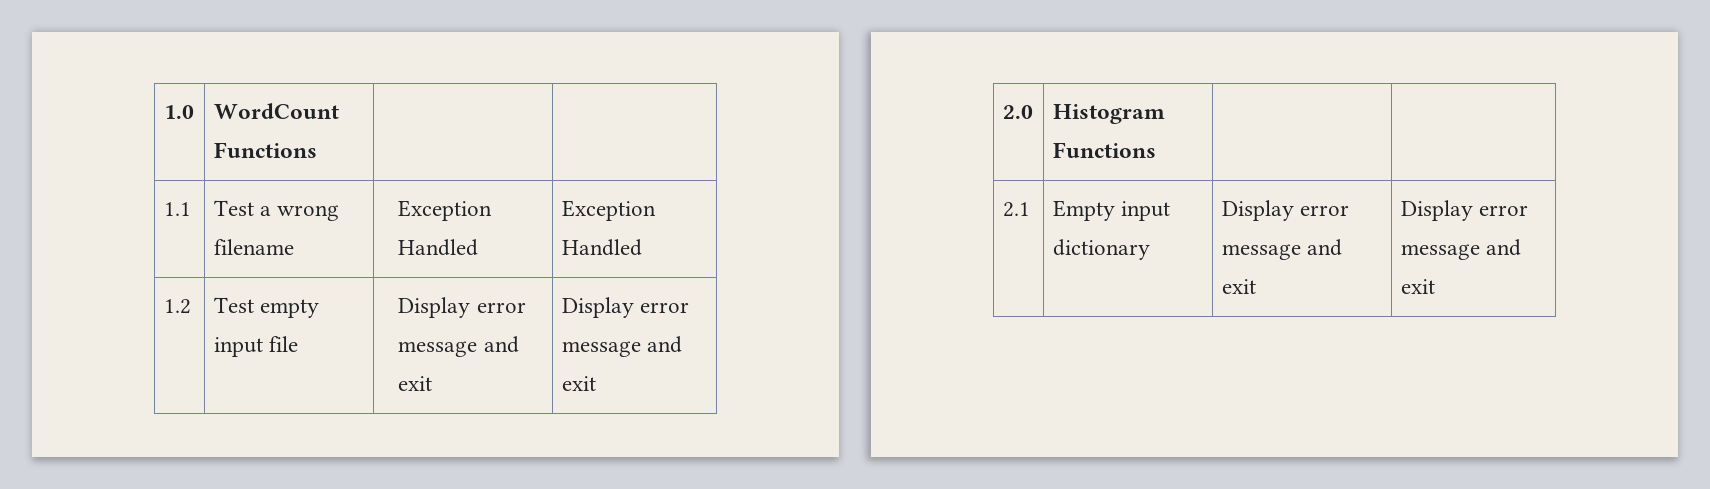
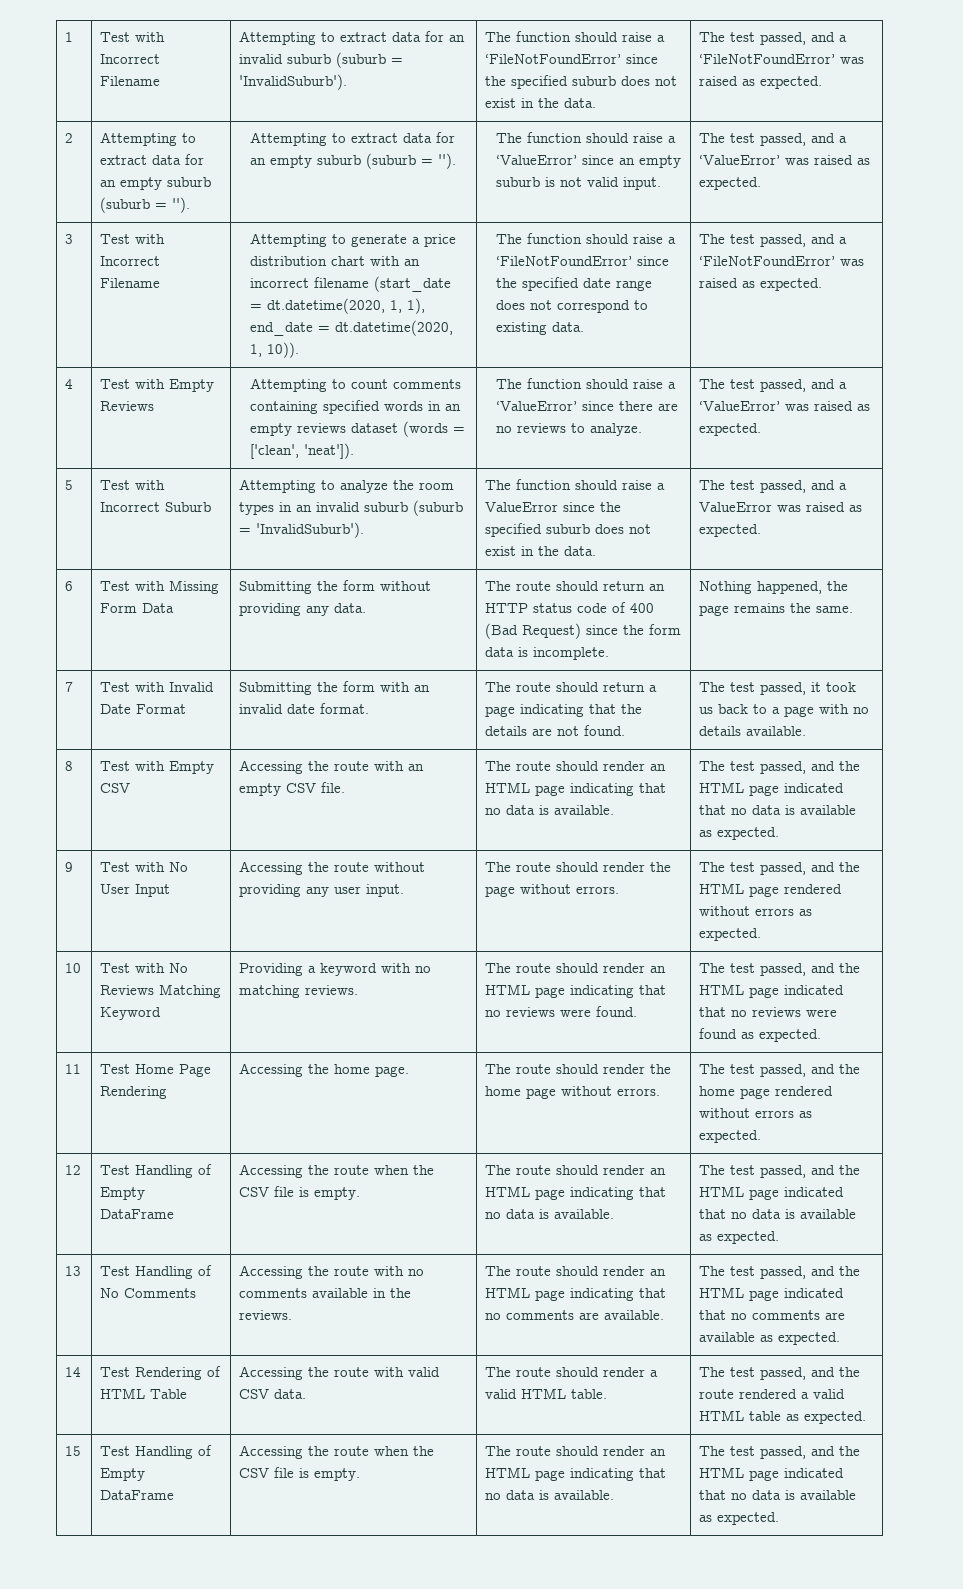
[163,105,194,119] [213,103,339,119] [213,142,317,158] [163,202,191,216] [213,200,340,221] [213,239,294,255] [398,200,493,221] [398,239,479,256] [561,200,656,221] [561,239,642,256] [163,299,191,314] [213,297,320,318] [213,336,299,357] [398,297,526,318] [398,336,519,357] [398,376,433,391] [561,297,690,318] [561,336,683,357] [561,376,596,391] [1002,105,1033,119] [1052,104,1165,124] [1052,142,1156,158] [1002,202,1030,217] [1052,200,1171,221] [1052,239,1150,260] [1221,200,1350,221] [1221,239,1343,260] [1221,279,1256,294] [1400,200,1529,221] [1400,239,1522,260] [1400,279,1435,294] 1.0 | WordCount Functions | | // 1.1 | Test a wrong filename | Exception Handled | Exception Handled // 1.2 | Test empty input file | Display error message and exit | Display error message and exit // 2.0 | Histogram Functions | | // 2.1 | Empty input dictionary | Display error message and exit | Display error message and exit -> [65,32,74,42] [100,32,166,42] [100,54,161,64] [100,76,161,86] [239,31,466,45] [239,52,404,68] [239,74,348,90] [485,31,666,42] [485,54,659,64] [485,75,678,89] [485,98,597,108] [699,32,848,45] [699,54,865,64] [699,76,823,89] [65,133,74,143] [100,132,197,146] [100,154,205,165] [100,177,212,190] [100,197,191,213] [250,132,456,146] [250,153,457,169] [496,132,677,143] [496,155,682,168] [496,177,662,190] [699,133,848,146] [699,155,871,165] [699,177,762,190] [65,234,74,244] [100,234,166,244] [100,256,161,266] [100,278,161,288] [250,233,457,247] [250,256,421,266] [250,276,452,292] [250,298,426,314] [250,320,454,336] [250,342,300,358] [496,233,677,244] [496,256,670,266] [496,277,653,291] [496,300,649,313] [496,322,585,335] [699,234,848,247] [699,256,865,266] [699,278,823,291] [65,379,74,389] [100,379,215,392] [100,401,155,411] [250,378,462,392] [250,400,462,414] [250,421,466,437] [250,443,355,459] [496,378,677,389] [496,401,679,411] [496,423,643,436] [699,379,848,392] [699,401,871,411] [699,423,762,436] [65,480,74,490] [100,480,166,490] [100,502,212,512] [239,479,455,493] [239,500,464,516] [239,522,365,538] [485,479,666,490] [485,502,622,512] [485,523,652,537] [485,546,597,556] [699,480,848,493] [699,502,863,512] [699,524,762,537] [65,581,74,591] [100,580,220,594] [100,603,175,613] [239,580,432,594] [239,603,367,616] [485,581,666,591] [485,602,655,613] [485,623,682,639] [485,647,610,660] [699,581,849,594] [699,603,854,616] [65,682,74,692] [100,682,215,692] [100,704,187,714] [239,681,431,695] [239,703,370,714] [485,682,658,692] [485,704,643,717] [485,725,626,736] [699,682,857,695] [699,704,870,717] [699,726,807,736] [65,761,74,771] [100,761,215,774] [100,783,131,793] [239,760,425,774] [239,782,346,796] [485,761,667,771] [485,782,667,796] [485,805,615,815] [699,761,861,774] [699,782,845,796] [699,805,857,815] [699,827,780,840] [65,862,74,872] [100,862,189,872] [100,884,171,897] [239,861,426,875] [239,884,405,897] [485,862,672,872] [485,884,620,897] [699,862,861,875] [699,883,843,897] [699,906,813,916] [699,928,762,941] [65,963,82,973] [100,963,189,973] [100,984,222,998] [100,1007,162,1020] [239,963,432,976] [239,985,359,998] [485,963,667,973] [485,984,667,998] [485,1006,638,1017] [699,963,861,976] [699,984,845,998] [699,1007,838,1017] [699,1028,822,1042] [65,1064,82,1074] [100,1064,212,1077] [100,1086,168,1099] [239,1063,410,1077] [485,1064,672,1074] [485,1086,661,1099] [699,1064,861,1077] [699,1086,834,1099] [699,1108,813,1118] [699,1130,762,1143] [65,1165,82,1175] [100,1164,213,1178] [100,1187,146,1200] [100,1209,175,1219] [239,1164,435,1178] [239,1186,361,1200] [485,1165,667,1175] [485,1186,667,1200] [485,1209,615,1219] [699,1165,861,1178] [699,1186,845,1200] [699,1209,857,1219] [699,1231,780,1244] [65,1266,82,1276] [100,1265,213,1279] [100,1288,197,1298] [239,1265,425,1279] [239,1288,412,1298] [239,1310,293,1320] [485,1266,667,1276] [485,1287,667,1301] [485,1310,665,1320] [699,1266,861,1279] [699,1287,845,1301] [699,1310,846,1320] [699,1332,841,1345] [65,1367,82,1377] [100,1366,222,1380] [100,1388,188,1399] [239,1366,441,1380] [239,1389,307,1399] [485,1367,659,1377] [485,1388,608,1399] [699,1367,861,1380] [699,1389,846,1399] [699,1410,867,1424] [65,1446,82,1456] [100,1445,213,1459] [100,1468,146,1481] [100,1490,175,1500] [239,1445,435,1459] [239,1467,361,1481] [485,1446,667,1456] [485,1467,667,1481] [485,1490,615,1500] [699,1446,861,1459] [699,1467,845,1481] [699,1490,857,1500] [699,1512,780,1525] 1 | Test with Incorrect Filename | Attempting to extract data for an invalid suburb (suburb = 'InvalidSuburb'). | The function should raise a ‘FileNotFoundError’ since the specified suburb does not exist in the data. | The test passed, and a ‘FileNotFoundError’ was raised as expected. // 2 | Attempting to extract data for an empty suburb (suburb = ''). | Attempting to extract data for an empty suburb (suburb = ''). | The function should raise a ‘ValueError’ since an empty suburb is not valid input. | The test passed, and a ‘ValueError’ was raised as expected. // 3 | Test with Incorrect Filename | Attempting to generate a price distribution chart with an incorrect filename (start_date = dt.datetime(2020, 1, 1), end_date = dt.datetime(2020, 1, 10)). | The function should raise a ‘FileNotFoundError’ since the specified date range does not correspond to existing data. | The test passed, and a ‘FileNotFoundError’ was raised as expected. // 4 | Test with Empty Reviews | Attempting to count comments containing specified words in an empty reviews dataset (words = ['clean', 'neat']). | The function should raise a ‘ValueError’ since there are no reviews to analyze. | The test passed, and a ‘ValueError’ was raised as expected. // 5 | Test with Incorrect Suburb | Attempting to analyze the room types in an invalid suburb (suburb = 'InvalidSuburb'). | The function should raise a ValueError since the specified suburb does not exist in the data. | The test passed, and a ValueError was raised as expected. // 6 | Test with Missing Form Data | Submitting the form without providing any data. | The route should return an HTTP status code of 400 (Bad Request) since the form data is incomplete. | Nothing happened, the page remains the same. // 7 | Test with Invalid Date Format | Submitting the form with an invalid date format. | The route should return a page indicating that the details are not found. | The test passed, it took us back to a page with no details available. // 8 | Test with Empty CSV | Accessing the route with an empty CSV file. | The route should render an HTML page indicating that no data is available. | The test passed, and the HTML page indicated that no data is available as expected. // 9 | Test with No User Input | Accessing the route without providing any user input. | The route should render the page without errors. | The test passed, and the HTML page rendered without errors as expected. // 10 | Test with No Reviews Matching Keyword | Providing a keyword with no matching reviews. | The route should render an HTML page indicating that no reviews were found. | The test passed, and the HTML page indicated that no reviews were found as expected. // 11 | Test Home Page Rendering | Accessing the home page. | The route should render the home page without errors. | The test passed, and the home page rendered without errors as expected. // 12 | Test Handling of Empty DataFrame | Accessing the route when the CSV file is empty. | The route should render an HTML page indicating that no data is available. | The test passed, and the HTML page indicated that no data is available as expected. // 13 | Test Handling of No Comments | Accessing the route with no comments available in the reviews. | The route should render an HTML page indicating that no comments are available. | The test passed, and the HTML page indicated that no comments are available as expected. // 14 | Test Rendering of HTML Table | Accessing the route with valid CSV data. | The route should render a valid HTML table. | The test passed, and the route rendered a valid HTML table as expected. // 15 | Test Handling of Empty DataFrame | Accessing the route when the CSV file is empty. | The route should render an HTML page indicating that no data is available. | The test passed, and the HTML page indicated that no data is available as expected.

